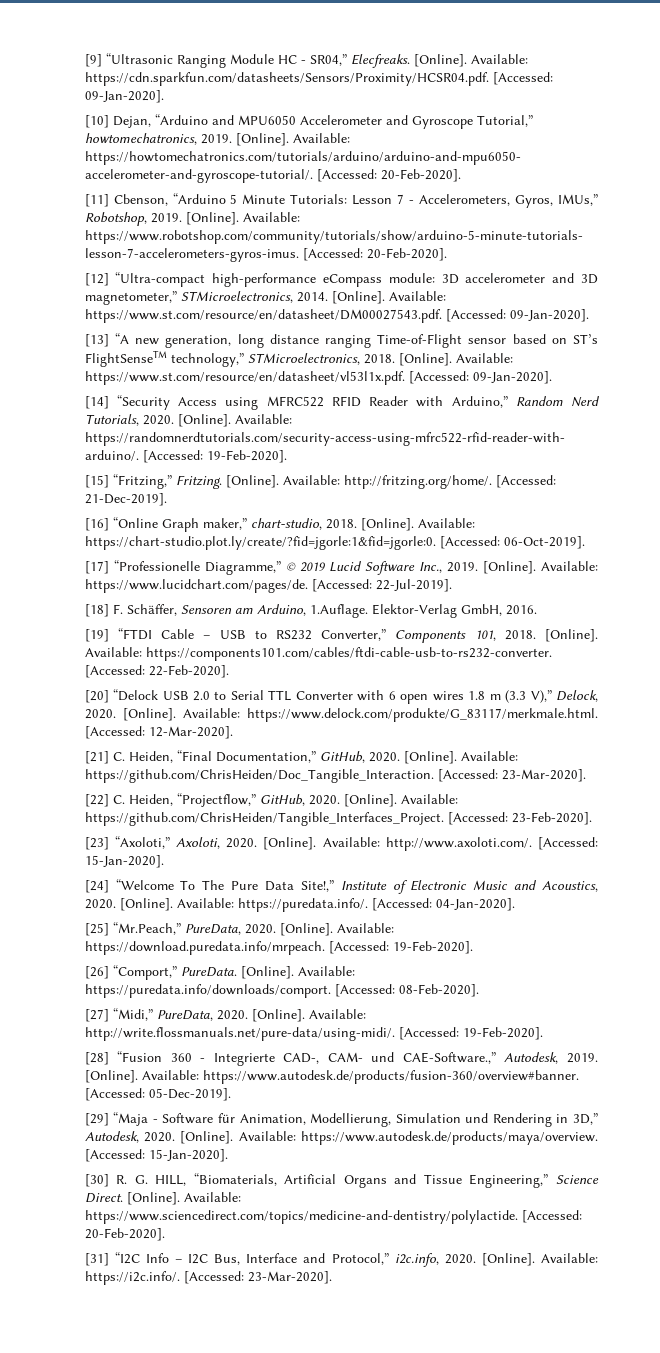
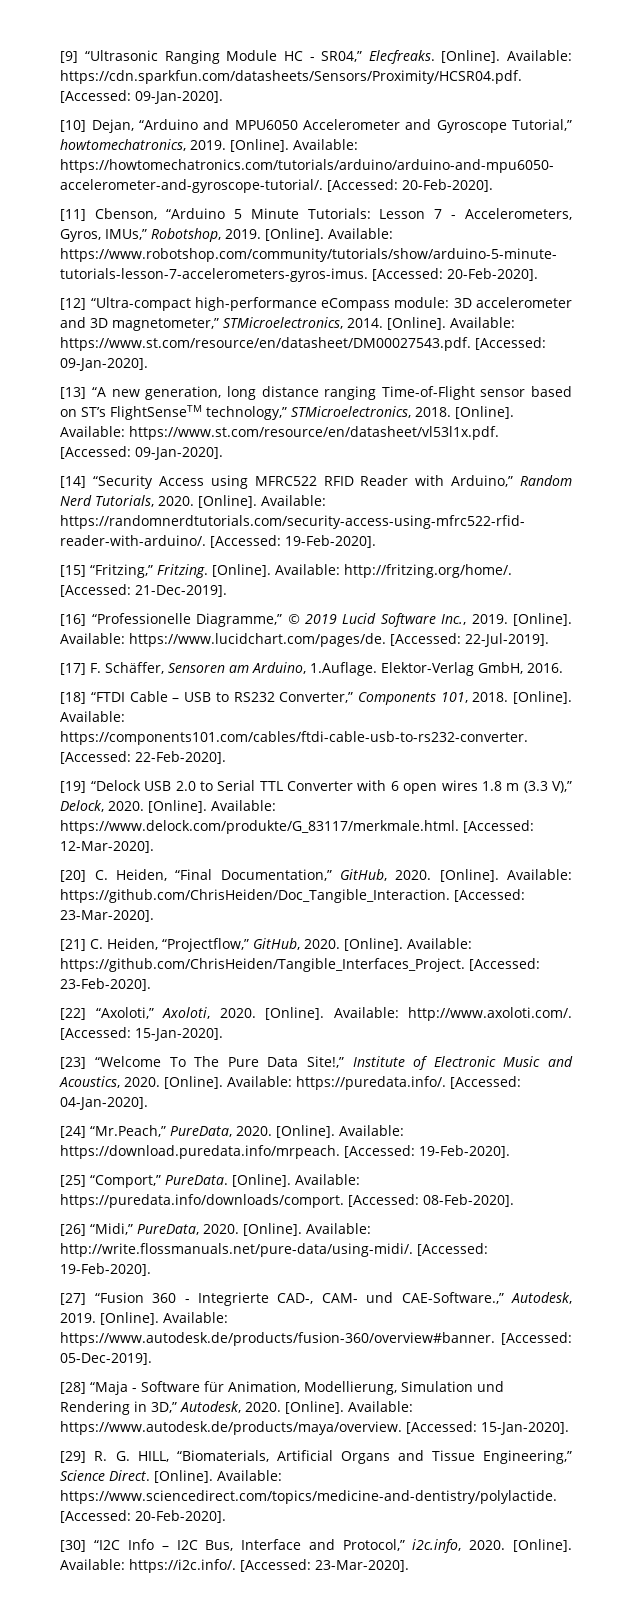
[112,517,475,532] [84,536,585,550] [84,561,109,574] “Online Graph maker,” chart-studio, 2018. [Online]. Available: https://chart-studio.plot.ly/create/?fid=jgorle:1&fid=jgorle:0. [Accessed: 06-Oct-2019]. // [17] -> (87, 620) none
[84,604,109,617] [18] -> [60,663,87,675] [17]
[84,629,109,642] [19] -> [60,692,87,704] [18]
[84,690,109,703] [20] -> [60,781,87,793] [19]
[84,751,109,764] [21] -> [60,870,87,882] [20]
[84,794,109,807] [22] -> [60,939,87,951] [21]
[84,837,109,850] [23] -> [60,1008,87,1020] [22]
[84,880,109,893] [24] -> [60,1057,87,1069] [23]
[84,923,109,936] [25] -> [60,1126,87,1138] [24]
[84,966,109,979] [26] -> [60,1175,87,1187] [25]
[84,1009,109,1022] [27] -> [60,1224,87,1236] [26]
[84,1052,109,1065] [28] -> [60,1293,87,1305] [27]
[84,1113,109,1126] [29] -> [60,1382,87,1394] [28]
[84,1174,109,1187] [30] -> [60,1451,87,1463] [29]
[84,1253,109,1266] [31] -> [60,1540,87,1552] [30]

